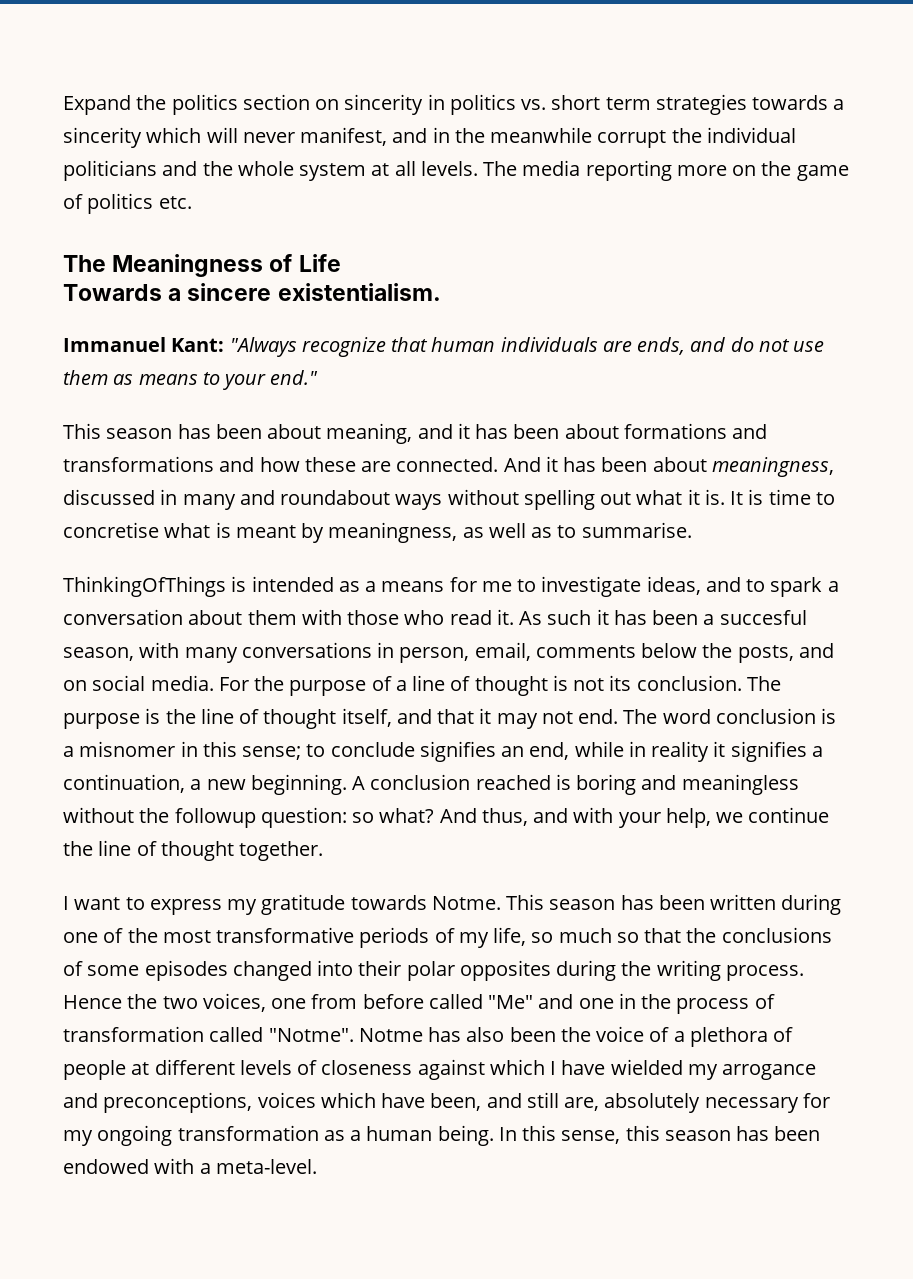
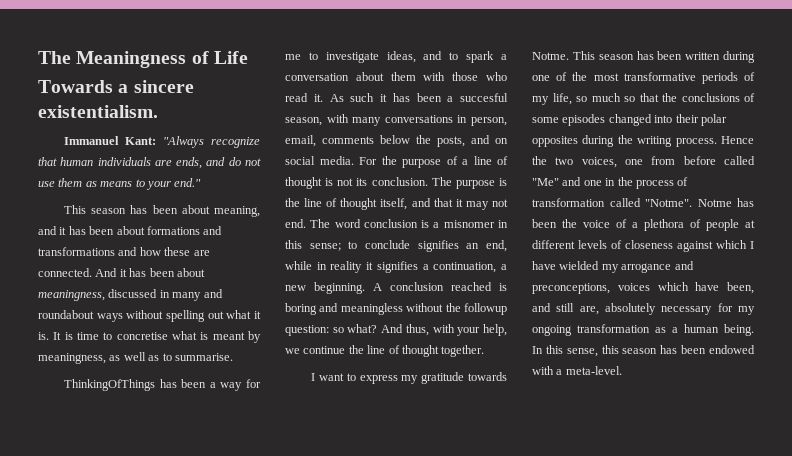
[63,94,845,115] [63,127,796,148] [63,160,849,181] [63,193,192,214] Expand the politics section on sincerity in politics vs. short term strategies towards a sincerity which will never manifest, and in the meanwhile corrupt the individual politicians and the whole system at all levels. The media reporting more on the game of politics etc. // -> (38, 57) none
[231,576,445,592] is intended as a means -> [159,379,243,391] has been a way
[533,808,569,823] and -> (429, 330) none
[466,1027,505,1042] also -> (754, 202) none

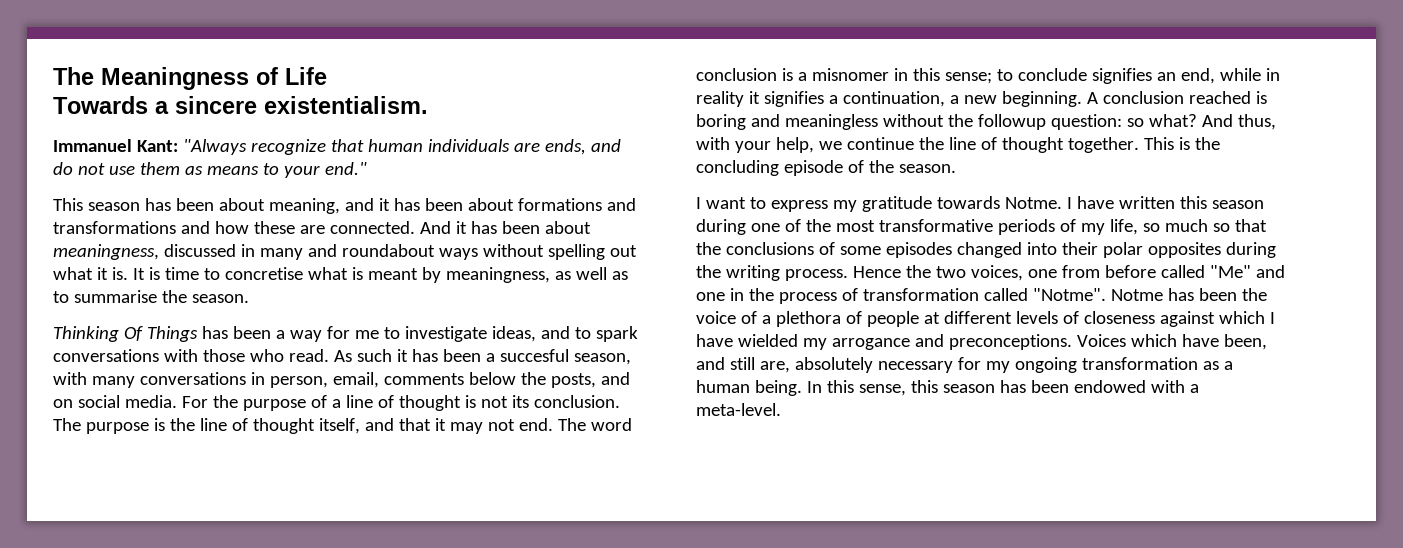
[174,353,233,361] [64,379,156,391] summarise. // ThinkingOfThings -> [73,290,249,303] [53,326,198,342] summarise the season. // Thinking Of Things
[501,54,507,60] [285,72,416,81] a conversation about them -> [53,349,159,362] conversations
[285,93,323,102] read it. -> [288,349,329,362] read.
(485, 351) none -> [1143,137,1220,150] [696,160,956,176] This is the concluding episode of the season.
[572,51,721,60] This season has been written -> [1066,196,1264,209] I have written this season
[532,283,650,294] preconceptions, voices -> [948,334,1126,350] preconceptions. Voices

